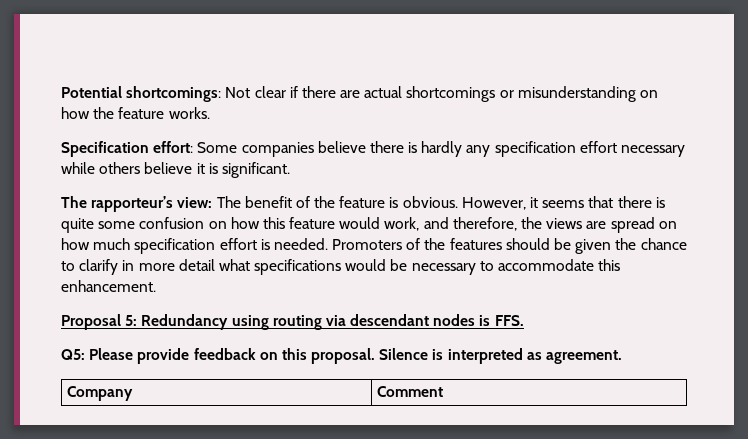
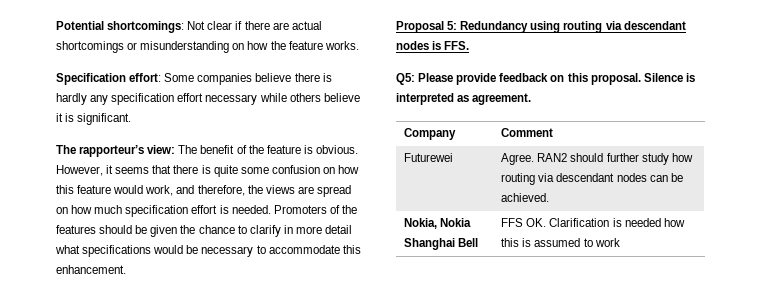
(444, 391) none -> [404,153,454,162] [501,153,693,165] [501,173,683,185] [501,193,550,202] [404,218,472,229] [404,238,479,250] [501,218,685,227] [501,238,620,247] // Futurewei | Agree. RAN2 should further study how routing via descendant nodes can be achieved. // Nokia, Nokia Shanghai Bell | FFS OK. Clarification is needed how this is assumed to work

